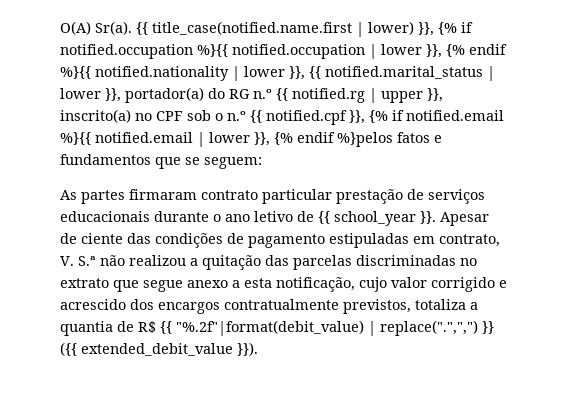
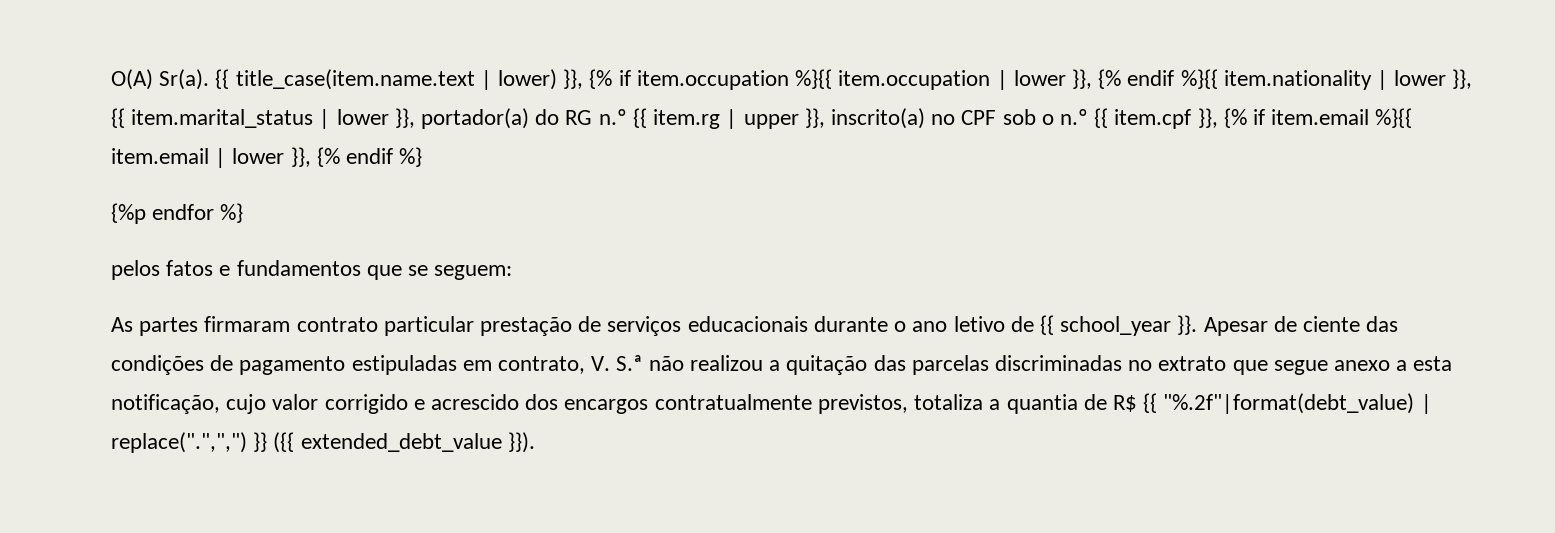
[152,21,352,35] title_case(notified.name.first -> [235,69,475,90] title_case(item.name.text
[60,44,365,59] notified.occupation %}{{ notified.occupation -> [636,69,991,90] item.occupation %}{{ item.occupation
[95,66,229,81] notified.nationality -> [1223,70,1372,90] item.nationality
[325,66,483,79] notified.marital_status -> [131,109,314,128] item.marital_status
[292,88,365,103] notified.rg -> [653,109,721,129] item.rg
[266,110,504,125] [60,132,393,147] notified.cpf }}, {% if notified.email %}{{ notified.email | lower }}, {% endif %}pelos -> [1114,108,1413,129] [111,147,423,168] [111,203,244,224] [111,260,160,280] item.cpf }}, {% if item.email %}{{ item.email | lower }}, {% endif %} // {%p endfor %} // pelos
[176,320,364,336] "%.2f"|format(debit_value) -> [1163,393,1415,414] "%.2f"|format(debt_value)
[81,343,233,356] extended_debit_value -> [300,433,502,452] extended_debt_value

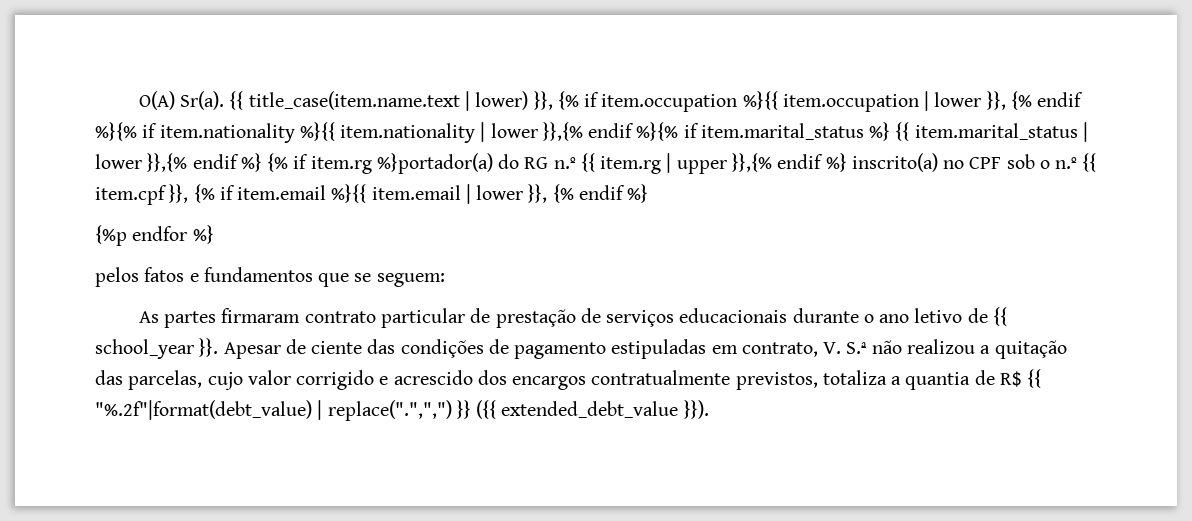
(1175, 78) none -> [95,122,295,143] %}{% if item.nationality
[1452,69,1473,89] [111,108,530,129] }}, {{ item.marital_status | lower }}, portador(a) -> [542,122,1088,142] [95,153,493,174] }},{% endif %}{% if item.marital_status %} {{ item.marital_status | lower }},{% endif %} {% if item.rg %}portador(a)
[804,108,825,128] }}, -> [731,153,847,172] }},{% endif %}
(474, 326) none -> [470,308,491,323] de
[911,355,1453,375] [111,394,220,414] parcelas discriminadas no extrato que segue anexo a esta notificação, -> [128,370,203,390] parcelas,

